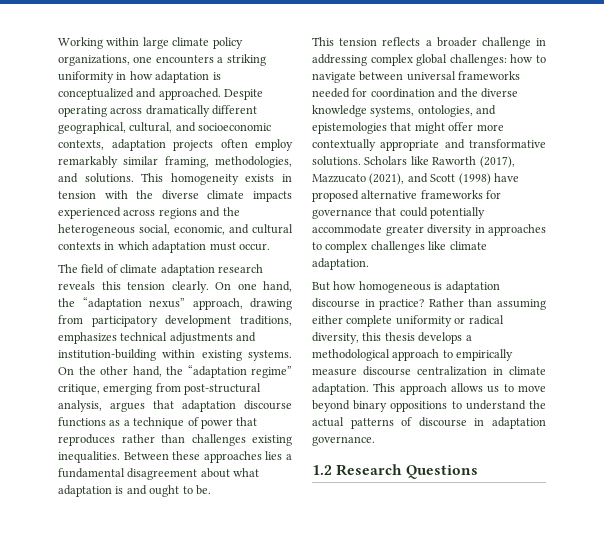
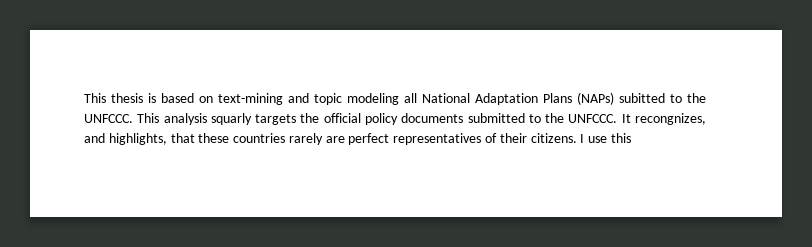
[58,37,243,49] [58,54,266,66] [58,71,221,83] [58,88,264,100] [58,105,258,117] [58,122,272,134] [58,139,293,151] [58,156,292,168] [58,173,292,185] [58,190,292,202] [58,207,240,219] [58,224,293,236] [58,241,270,253] [58,264,263,276] [58,281,292,293] [58,297,292,310] [58,315,292,327] [58,332,257,344] [58,349,292,361] [58,365,292,378] [58,383,262,395] [58,400,292,412] [58,417,258,429] [58,434,292,446] [58,451,292,463] [58,468,260,480] [58,485,211,497] [312,37,546,49] [312,54,546,66] [312,71,521,83] [312,88,518,98] [312,105,497,117] [312,122,504,134] [312,139,546,151] [312,156,515,168] [312,173,519,185] [312,190,502,202] [312,207,486,219] [312,224,546,236] [312,241,487,253] [312,258,369,270] [312,281,500,293] [312,298,546,310] [312,315,504,327] [312,332,472,344] [312,349,514,361] [312,366,546,376] [312,383,546,395] [312,400,546,412] [312,417,546,429] [312,436,375,446] [312,464,479,479] Working within large climate policy organizations, one encounters a striking uniformity in how adaptation is conceptualized and approached. Despite operating across dramatically different geographical, cultural, and socioeconomic contexts, adaptation projects often employ remarkably similar framing, methodologies, and solutions. This homogeneity exists in tension with the diverse climate impacts experienced across regions and the heterogeneous social, economic, and cultural contexts in which adaptation must occur. // The field of climate adaptation research reveals this tension clearly. On one hand, the “adaptation nexus” approach, drawing from participatory development traditions, emphasizes technical adjustments and institution-building within existing systems. On the other hand, the “adaptation regime” critique, emerging from post-structural analysis, argues that adaptation discourse functions as a technique of power that reproduces rather than challenges existing inequalities. Between these approaches lies a fundamental disagreement about what adaptation is and ought to be. // This tension reflects a broader challenge in addressing complex global challenges: how to navigate between universal frameworks needed for coordination and the diverse knowledge systems, ontologies, and epistemologies that might offer more contextually appropriate and transformative solutions. Scholars like Raworth (2017), Mazzucato (2021), and Scott (1998) have proposed alternative frameworks for governance that could potentially accommodate greater diversity in approaches to complex challenges like climate adaptation. // But how homogeneous is adaptation discourse in practice? Rather than assuming either complete uniformity or radical diversity, this thesis develops a methodological approach to empirically measure discourse centralization in climate adaptation. This approach allows us to move beyond binary oppositions to understand the actual patterns of discourse in adaptation governance. // 1.2 Research Questions -> [84,92,706,105] [84,113,706,125] [84,133,631,145] This thesis is based on text-mining and topic modeling all National Adaptation Plans (NAPs) subitted to the UNFCCC. This analysis squarly targets the official policy documents submitted to the UNFCCC. It recongnizes, and highlights, that these countries rarely are perfect representatives of their citizens. I use this

